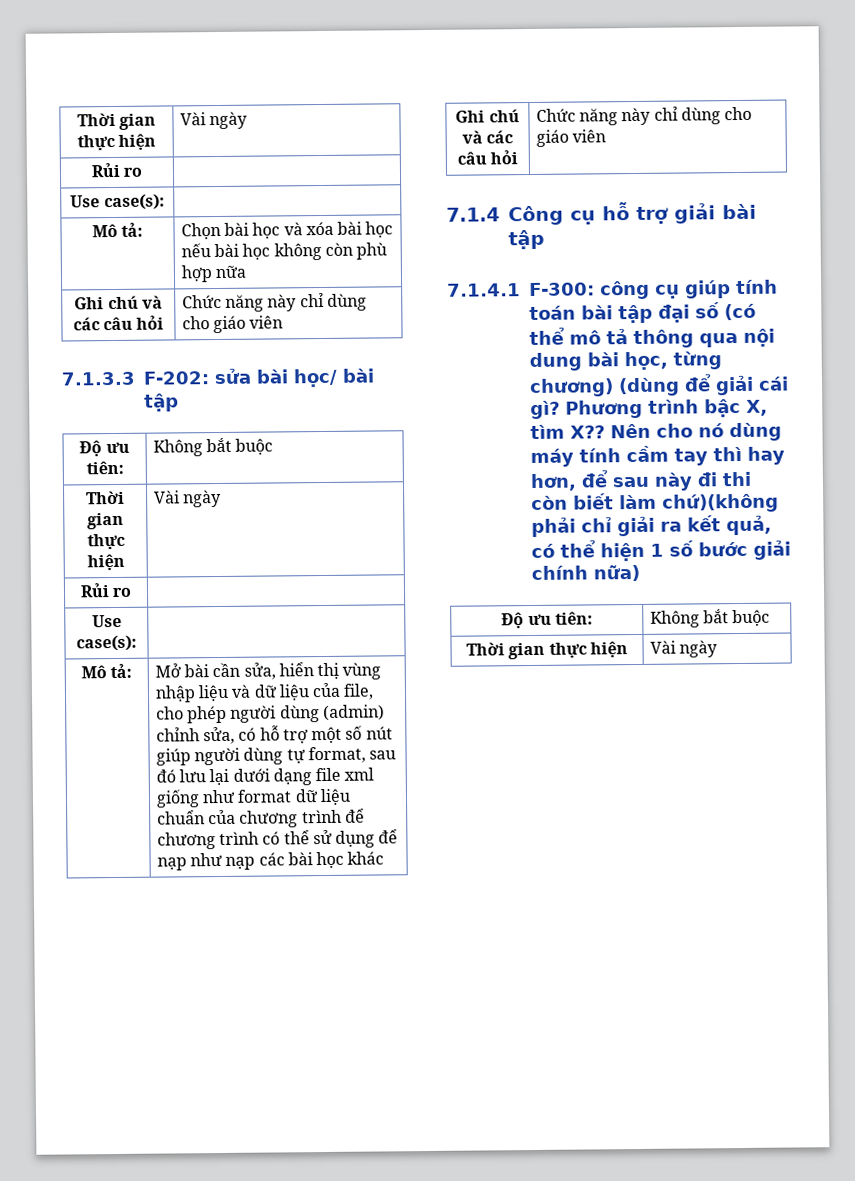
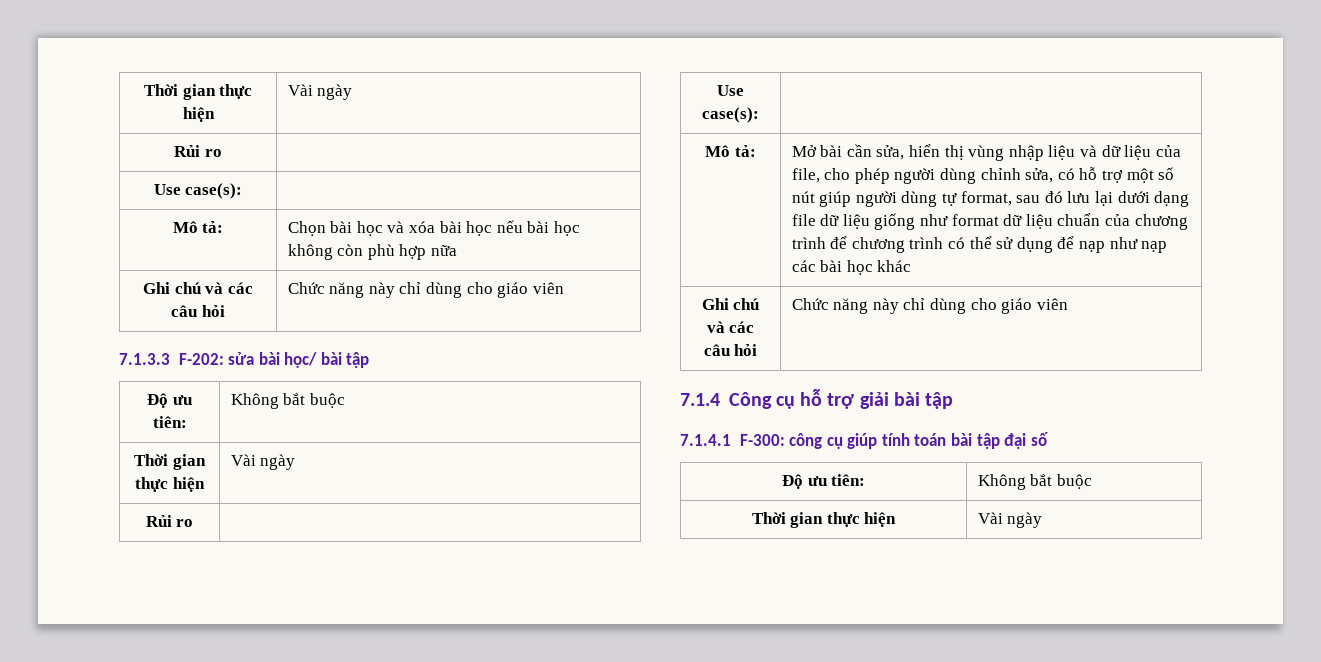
[322,704,385,722] (admin) -> (977, 176) none
[344,767,375,781] xml -> [820,214,870,229] dữ liệu
[724,303,756,321] [529,326,775,349] [529,351,722,372] [529,373,789,398] [530,398,768,420] [530,422,782,442] [530,445,785,468] [530,469,752,492] [531,493,779,513] [531,514,772,537] [531,539,791,562] [531,564,640,582] (có thể mô tả thông qua nội dung bài học, từng chương) (dùng để giải cái gì? Phương trình bậc X, tìm X?? Nên cho nó dùng máy tính cầm tay thì hay hơn, để sau này đi thi còn biết làm chứ)(không phải chỉ giải ra kết quả, có thể hiện 1 số bước giải chính nữa) -> (1049, 439) none

